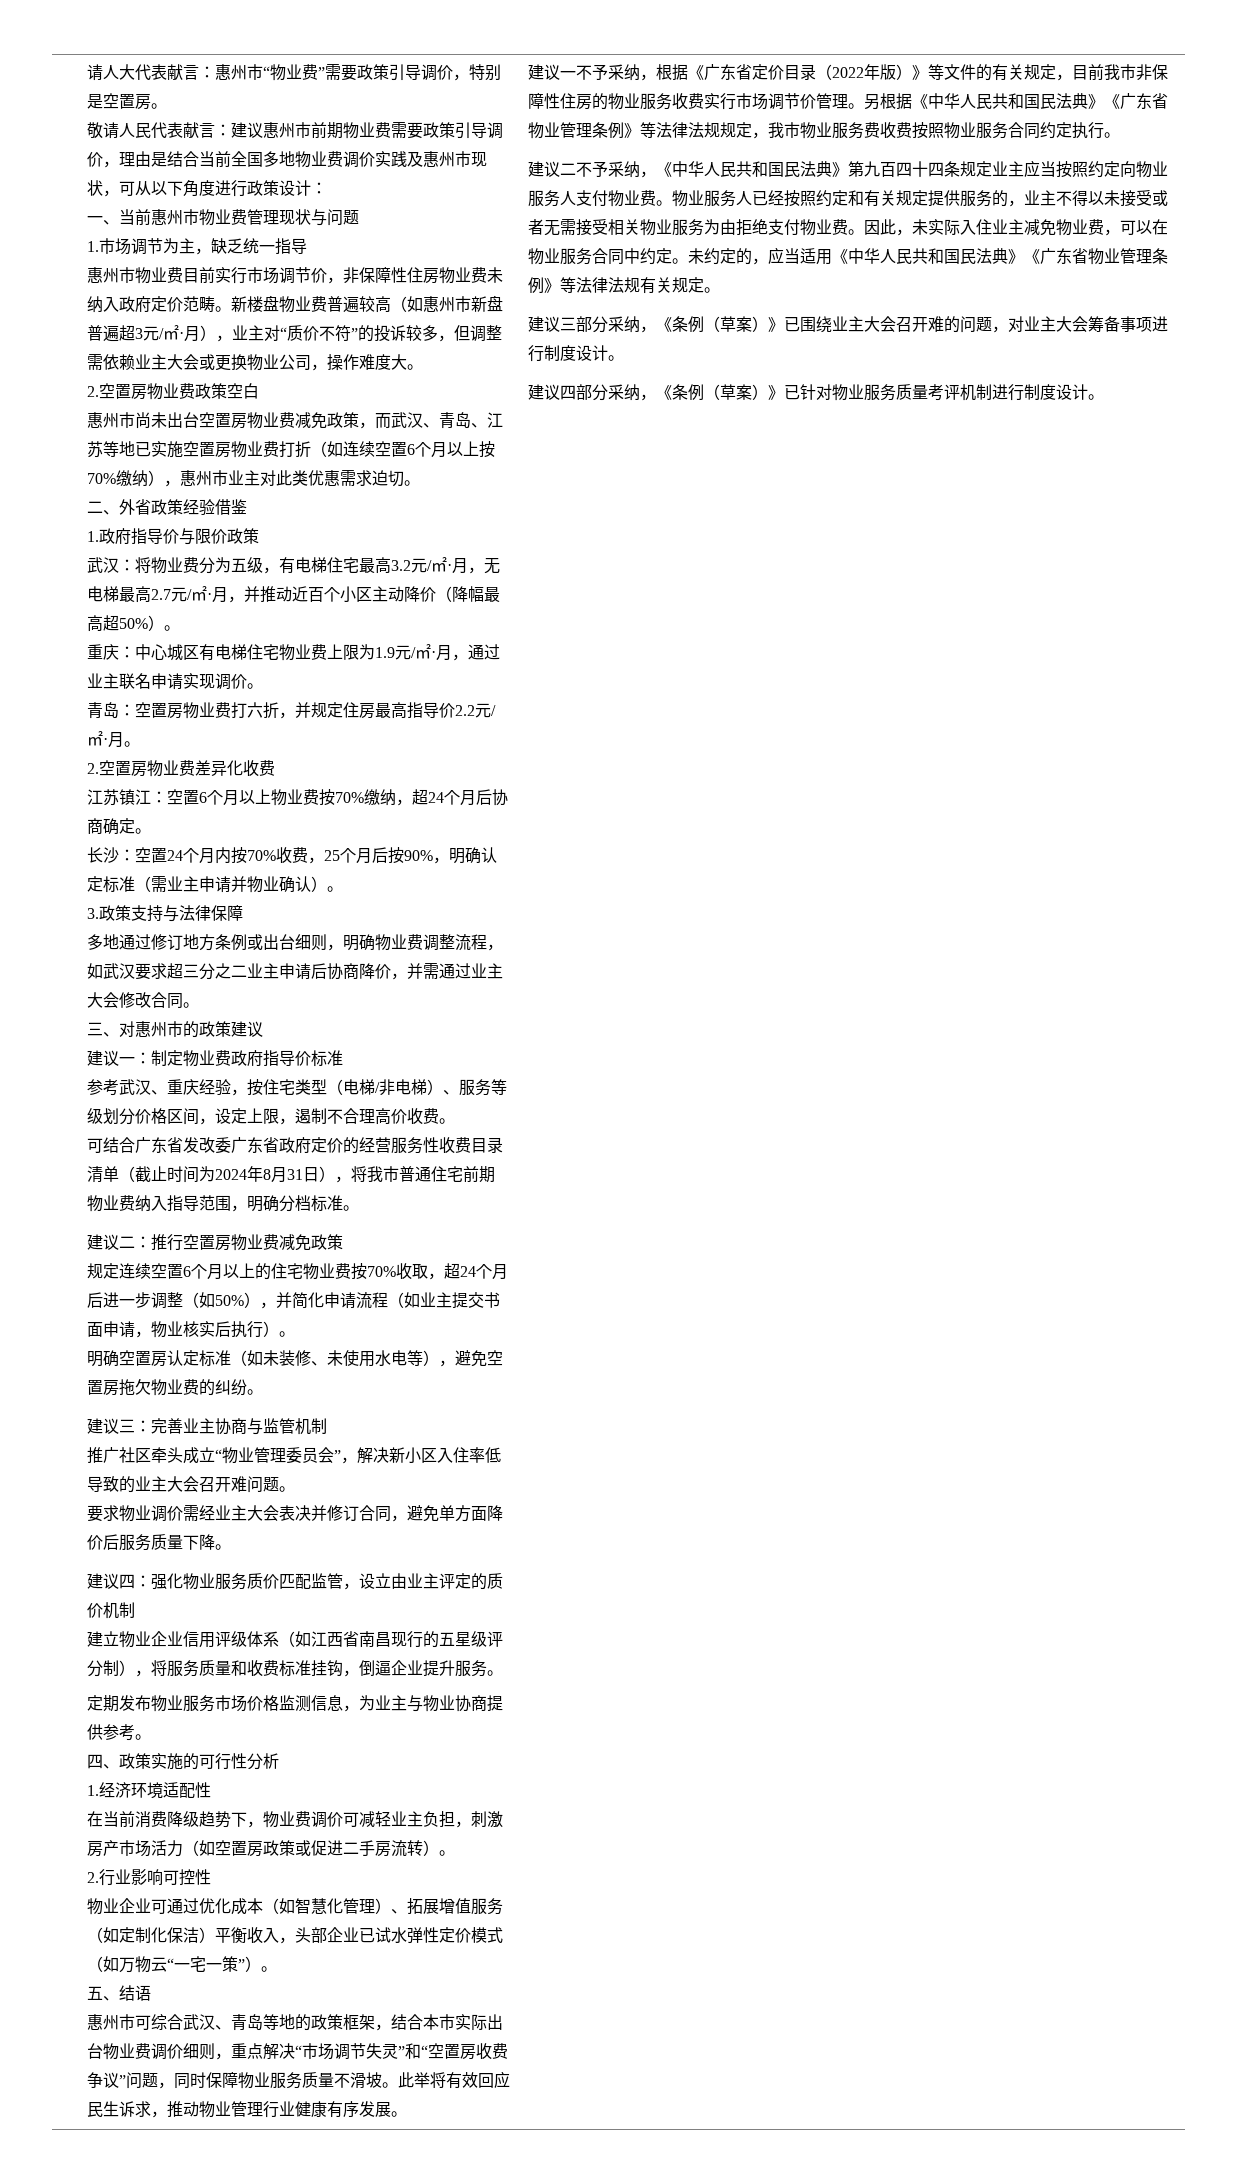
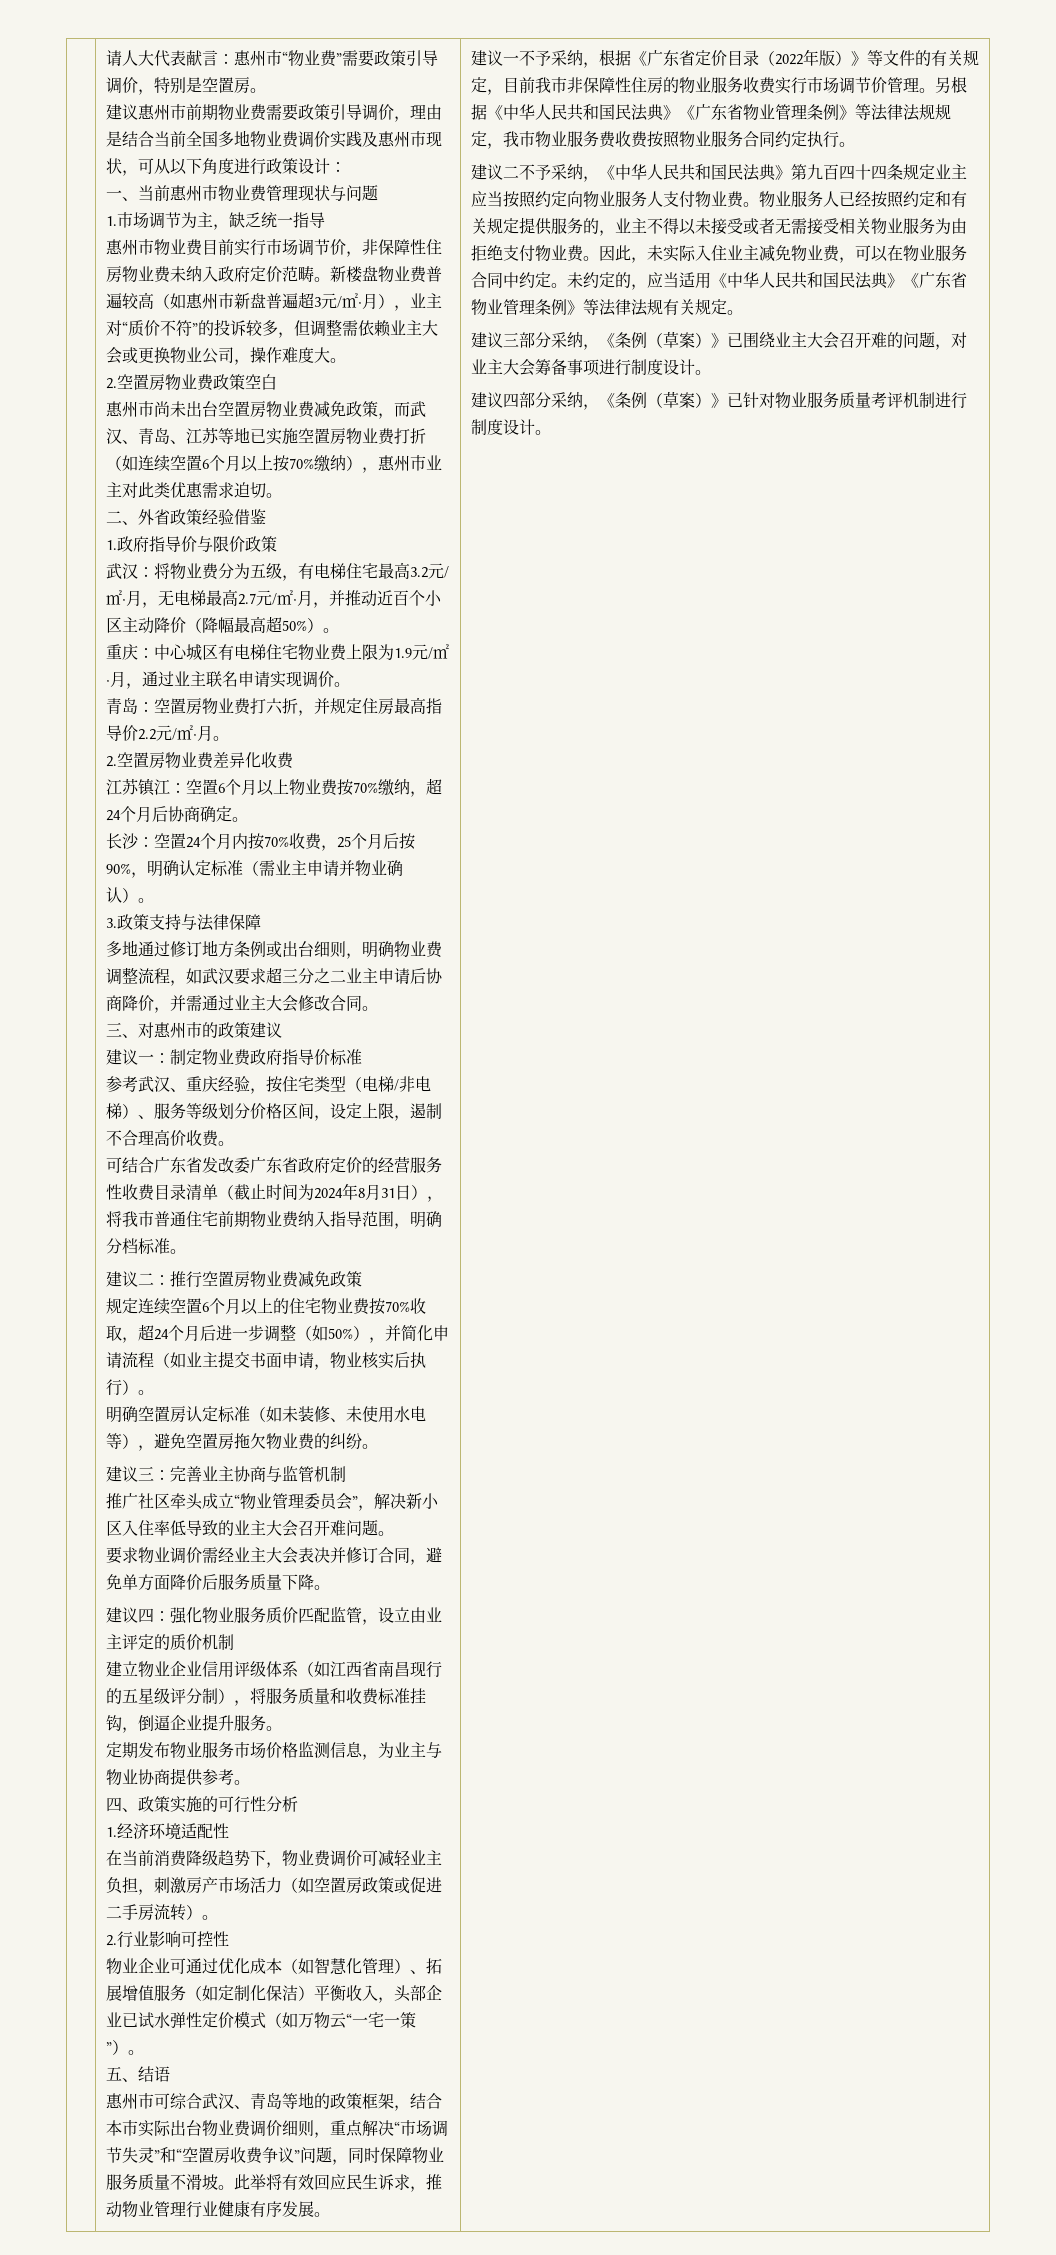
[87,122,232,139] 敬请人民代表献言： -> (266, 90) none

